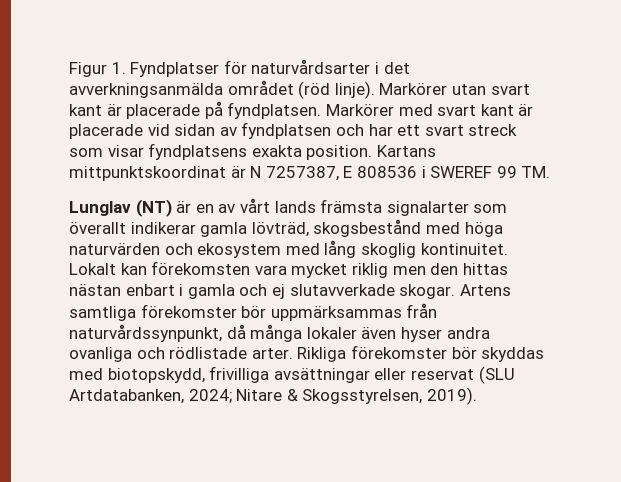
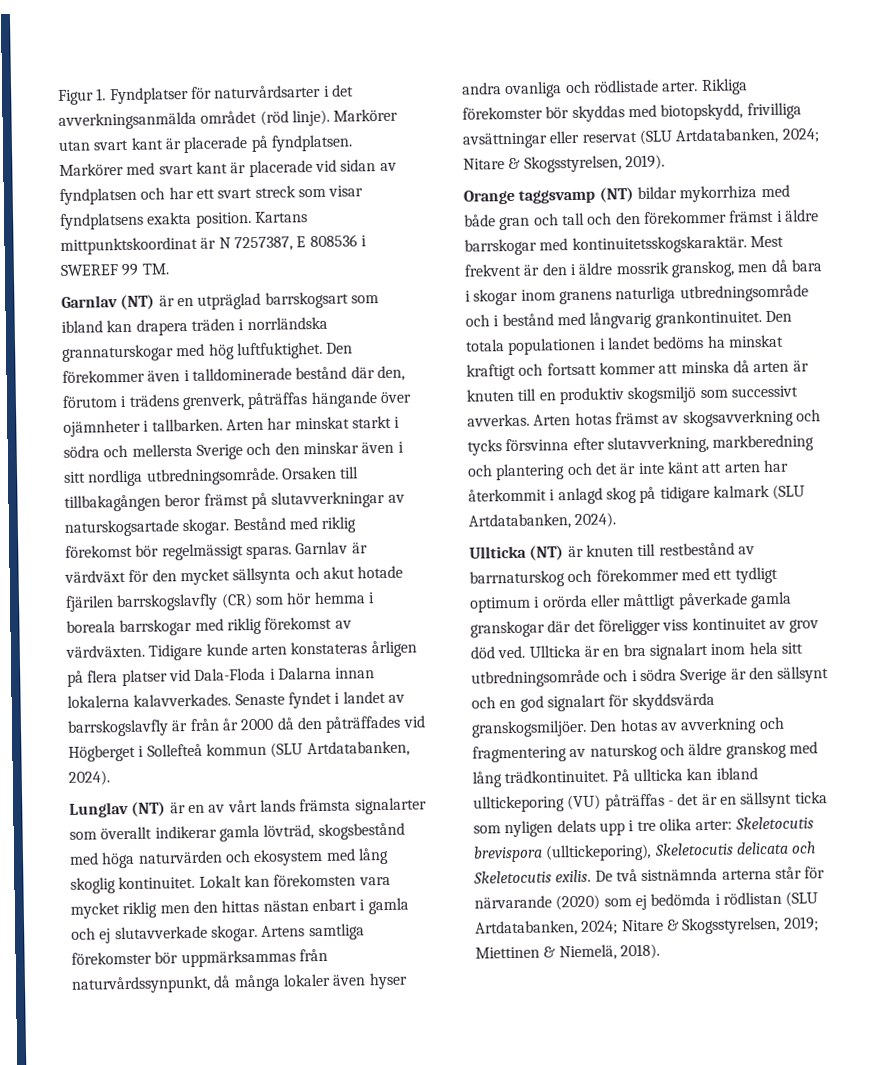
(551, 172) none -> [61,291,379,311] [61,316,328,336] [62,341,354,362] [62,365,405,383] [62,391,411,411] [63,415,401,437] [63,441,404,460] [64,466,360,487] [64,490,405,512] [64,516,357,537] [65,541,368,561] [64,565,404,586] [65,591,375,612] [66,616,352,637] [65,640,417,661] [67,666,376,687] [67,690,405,709] [67,715,426,737] [68,740,410,762] [68,770,110,786] // Garnlav (NT) är en utpräglad barrskogsart som ibland kan drapera träden i norrländska grannaturskogar med hög luftfuktighet. Den förekommer även i talldominerade bestånd där den, förutom i trädens grenverk, påträffas hängande över ojämnheter i tallbarken. Arten har minskat starkt i södra och mellersta Sverige och den minskar även i sitt nordliga utbredningsområde. Orsaken till tillbakagången beror främst på slutavverkningar av naturskogsartade skogar. Bestånd med riklig förekomst bör regelmässigt sparas. Garnlav är värdväxt för den mycket sällsynta och akut hotade fjärilen barrskogslavfly (CR) som hör hemma i boreala barrskogar med riklig förekomst av värdväxten. Tidigare kunde arten konstateras årligen på flera platser vid Dala-Floda i Dalarna innan lokalerna kalavverkades. Senaste fyndet i landet av barrskogslavfly är från år 2000 då den påträffades vid Högberget i Sollefteå kommun (SLU Artdatabanken, 2024).
(477, 396) none -> [463,184,790,205] [464,209,819,231] [464,235,784,256] [464,259,822,278] [465,284,809,306] [465,310,792,329] [466,334,784,356] [466,360,809,381] [466,385,798,405] [467,409,821,428] [467,434,815,456] [467,459,789,481] [468,484,806,505] [468,512,617,530] [469,542,755,561] [469,566,778,588] [470,591,792,613] [470,617,820,638] [470,641,803,660] [471,666,830,688] [471,692,715,712] [471,716,785,738] [472,741,818,763] [472,767,758,788] [473,791,828,813] [473,816,814,838] [473,841,817,863] [473,866,826,884] [474,891,819,911] [475,916,819,937] [475,943,660,961] // Orange taggsvamp (NT) bildar mykorrhiza med både gran och tall och den förekommer främst i äldre barrskogar med kontinuitetsskogskaraktär. Mest frekvent är den i äldre mossrik granskog, men då bara i skogar inom granens naturliga utbredningsområde och i bestånd med långvarig grankontinuitet. Den totala populationen i landet bedöms ha minskat kraftigt och fortsatt kommer att minska då arten är knuten till en produktiv skogsmiljö som successivt avverkas. Arten hotas främst av skogsavverkning och tycks försvinna efter slutavverkning, markberedning och plantering och det är inte känt att arten har återkommit i anlagd skog på tidigare kalmark (SLU Artdatabanken, 2024). // Ullticka (NT) är knuten till restbestånd av barrnaturskog och förekommer med ett tydligt optimum i orörda eller måttligt påverkade gamla granskogar där det föreligger viss kontinuitet av grov död ved. Ullticka är en bra signalart inom hela sitt utbredningsområde och i södra Sverige är den sällsynt och en god signalart för skyddsvärda granskogsmiljöer. Den hotas av avverkning och fragmentering av naturskog och äldre granskog med lång trädkontinuitet. På ullticka kan ibland ulltickeporing (VU) påträffas - det är en sällsynt ticka som nyligen delats upp i tre olika arter: Skeletocutis brevispora (ulltickeporing), Skeletocutis delicata och Skeletocutis exilis. De två sistnämnda arterna står för närvarande (2020) som ej bedömda i rödlistan (SLU Artdatabanken, 2024; Nitare & Skogsstyrelsen, 2019; Miettinen & Niemelä, 2018).

